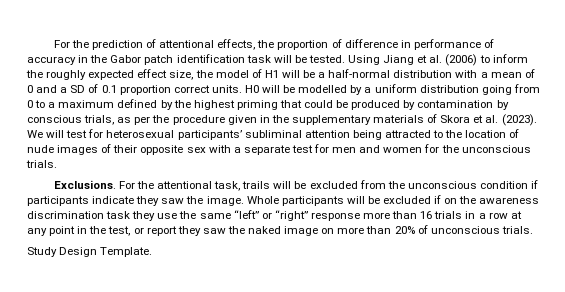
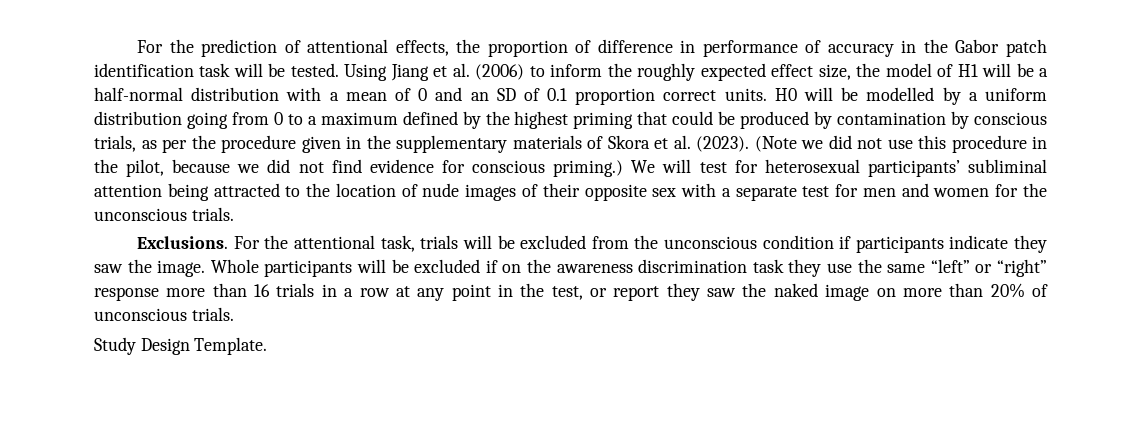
[60,87,68,93] a -> [470,92,489,101] an
(537, 120) none -> [754,135,1047,153] [94,159,624,177] (Note we did not use this procedure in the pilot, because we did not find evidence for conscious priming.)
[242,181,271,189] trails -> [420,235,459,249] trials

